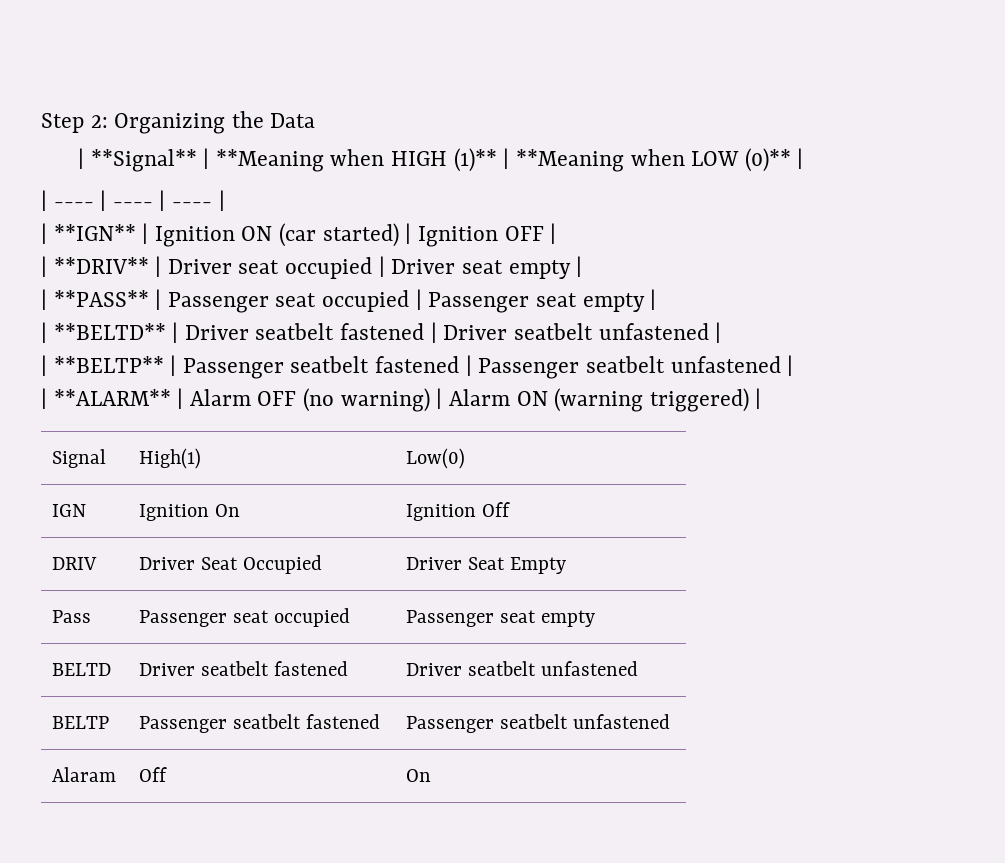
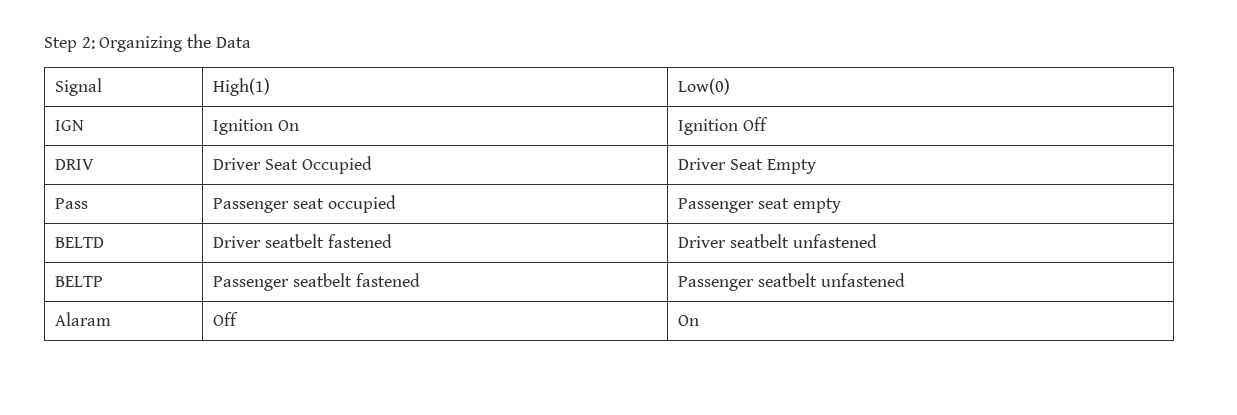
[78,148,804,172] [41,190,225,211] [41,223,557,247] [41,256,583,279] [41,289,657,313] [41,322,722,343] [41,355,794,379] [41,388,762,412] // | **Signal** | **Meaning when HIGH (1)** | **Meaning when LOW (0)** | // | ---- | ---- | ---- | // | **IGN** | Ignition ON (car started) | Ignition OFF | // | **DRIV** | Driver seat occupied | Driver seat empty | // | **PASS** | Passenger seat occupied | Passenger seat empty | // | **BELTD** | Driver seatbelt fastened | Driver seatbelt unfastened | // | **BELTP** | Passenger seatbelt fastened | Passenger seatbelt unfastened | // | **ALARM** | Alarm OFF (no warning) | Alarm ON (warning triggered) | -> (251, 42) none

